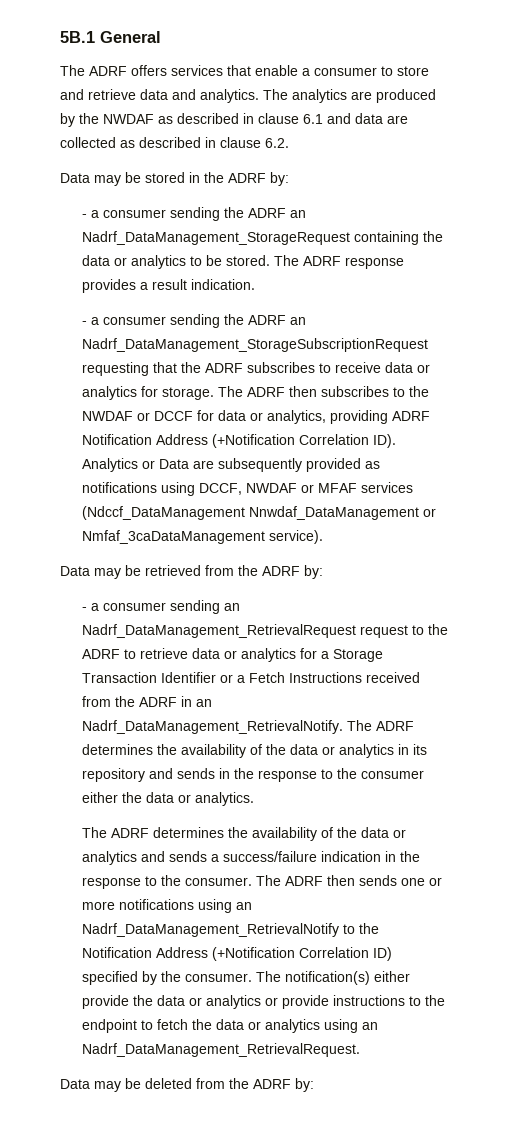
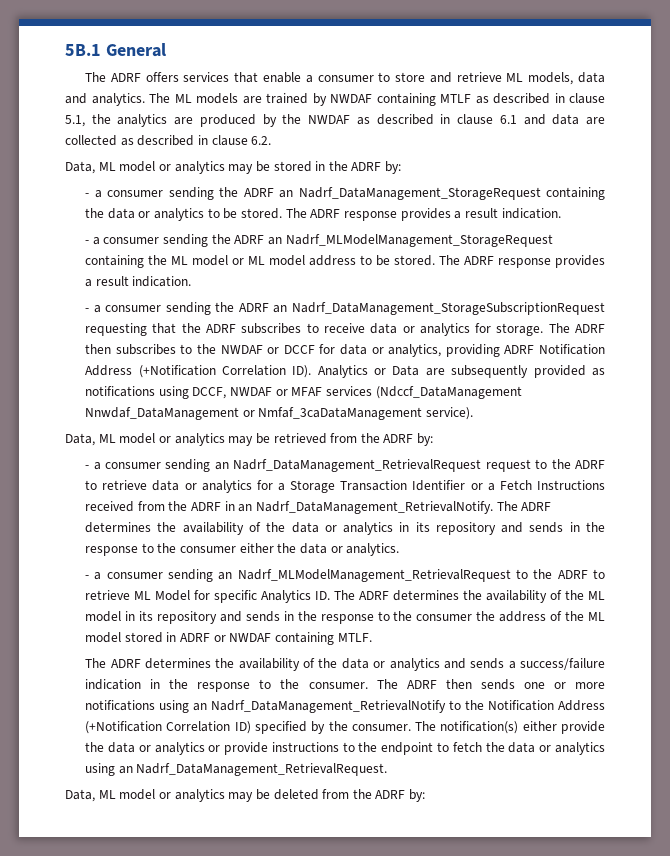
(136, 94) none -> [506,72,574,85] ML models,
(288, 94) none -> [174,93,605,106] [65,114,111,127] ML models are trained by NWDAF containing MTLF as described in clause 5.1, the
[60,173,90,183] Data -> [65,161,225,174] Data, ML model or analytics
(256, 284) none -> [85,234,553,247] [85,255,605,268] [85,276,192,287] // - a consumer sending the ADRF an Nadrf_MLModelManagement_StorageRequest containing the ML model or ML model address to be stored. The ADRF response provides a result indication.
[60,566,90,576] Data -> [65,433,225,446] Data, ML model or analytics
(255, 799) none -> [85,569,605,582] [85,590,605,603] [85,611,605,624] [85,632,372,645] // - a consumer sending an Nadrf_MLModelManagement_RetrievalRequest to the ADRF to retrieve ML Model for specific Analytics ID. The ADRF determines the availability of the ML model in its repository and sends in the response to the consumer the address of the ML model stored in ADRF or NWDAF containing MTLF.
[60,1079,90,1089] Data -> [65,789,225,802] Data, ML model or analytics

